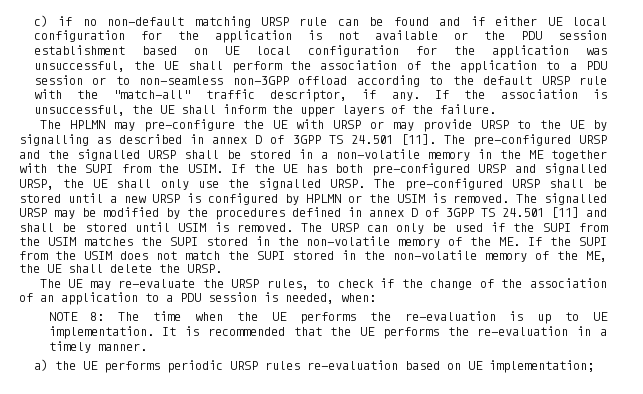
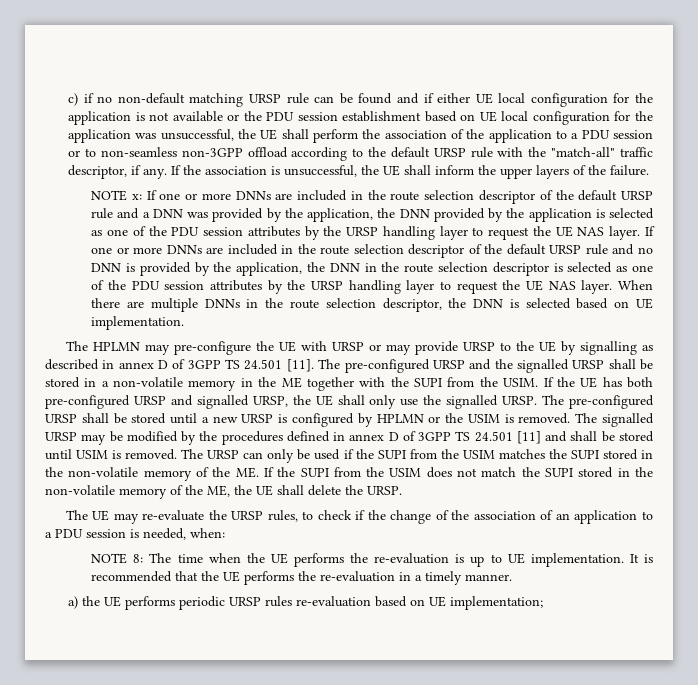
(496, 109) none -> [91,190,653,204] [91,208,654,222] [91,226,655,240] [91,244,653,258] [91,262,653,276] [91,280,653,294] [91,298,653,312] [91,316,185,330] // NOTE x: If one or more DNNs are included in the route selection descriptor of the default URSP rule and a DNN was provided by the application, the DNN provided by the application is selected as one of the PDU session attributes by the URSP handling layer to request the UE NAS layer. If one or more DNNs are included in the route selection descriptor of the default URSP rule and no DNN is provided by the application, the DNN in the route selection descriptor is selected as one of the PDU session attributes by the URSP handling layer to request the UE NAS layer. When there are multiple DNNs in the route selection descriptor, the DNN is selected based on UE implementation.

